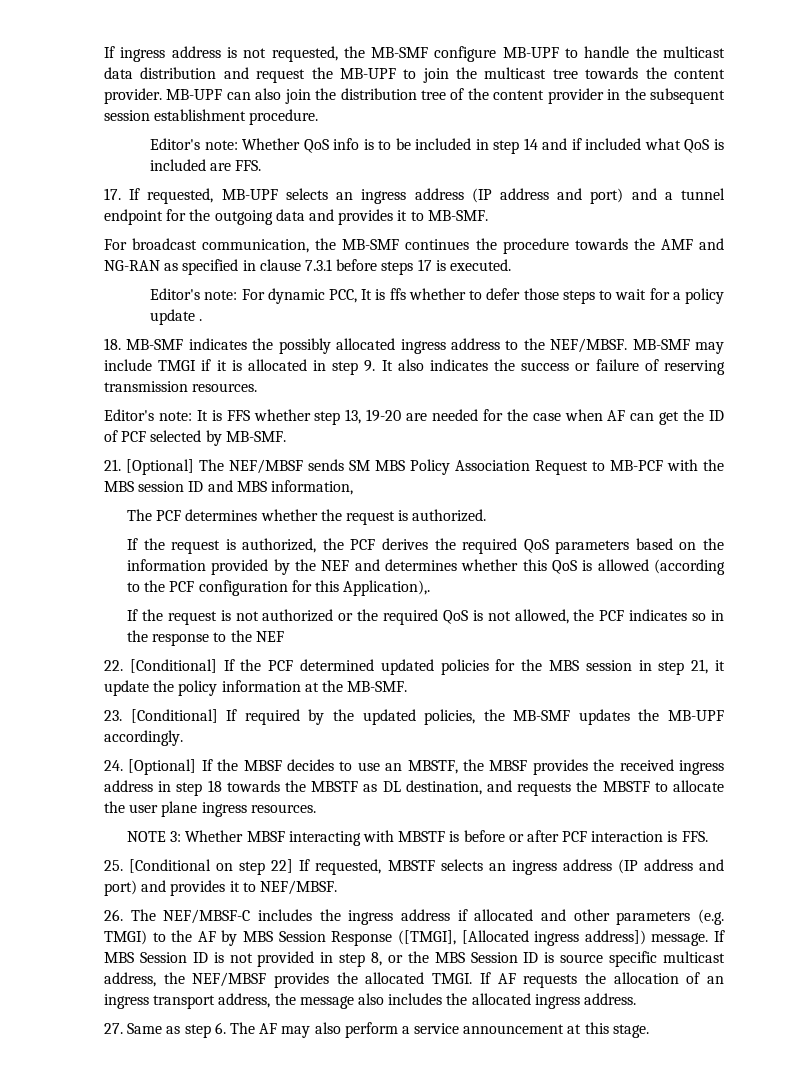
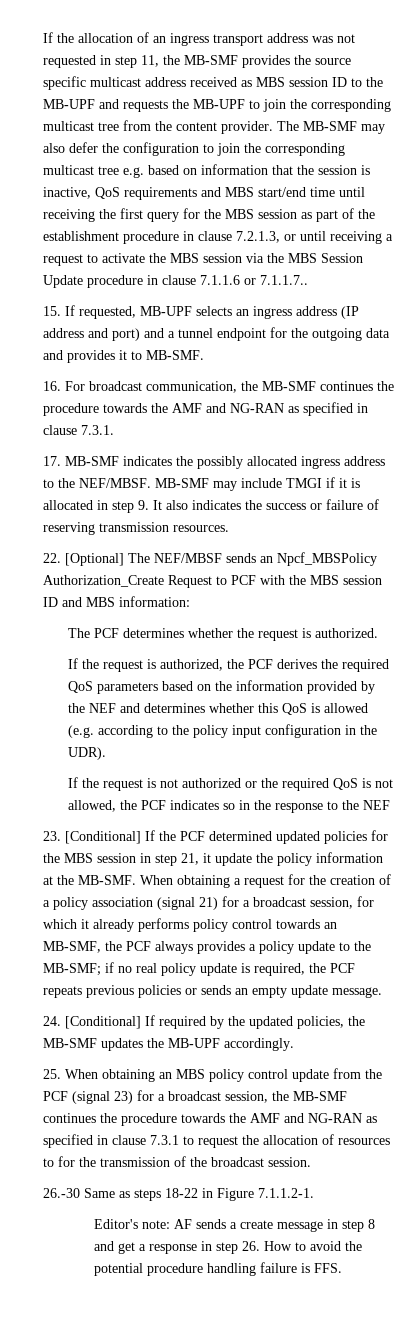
[104,46,726,62] [104,67,306,83] If ingress address is not requested, the MB-SMF configure MB-UPF to handle the multicast data distribution and request -> [42,32,355,46] [42,55,351,68] [42,76,383,90] [42,99,168,112] If the allocation of an ingress transport address was not requested in step 11, the MB-SMF provides the source specific multicast address received as MBS session ID to the MB-UPF and requests
[484,67,639,79] multicast tree towards -> [310,99,391,112] [42,120,151,131] corresponding multicast tree from
[166,88,725,104] [104,109,319,125] [150,138,724,154] [150,159,262,171] [104,188,122,200] MB-UPF can also join the distribution tree of the content provider in the subsequent session establishment procedure. // Editor's note: Whether QoS info is to be included in step 14 and if included what QoS is included are FFS. // 17. -> [276,121,385,134] [42,142,345,156] [42,164,370,178] [42,187,365,200] [42,208,375,222] [42,231,393,244] [42,253,363,266] [42,275,308,288] [42,306,61,316] The MB-SMF may also defer the configuration to join the corresponding multicast tree e.g. based on information that the session is inactive, QoS requirements and MBS start/end time until receiving the first query for the MBS session as part of the establishment procedure in clause 7.2.1.3, or until receiving a request to activate the MBS session via the MBS Session Update procedure in clause 7.1.1.6 or 7.1.1.7.. // 15.
(488, 215) none -> [42,381,61,391] 16.
[304,259,511,275] [150,288,724,304] [150,309,203,325] [104,338,122,350] 7.3.1 before steps 17 is executed. // Editor's note: For dynamic PCC, It is ffs whether to defer those steps to wait for a policy update . // 18. -> [80,425,114,435] [42,456,61,466] 7.3.1. // 17.
[104,409,725,425] [104,430,286,446] [104,459,531,475] Editor's note: It is FFS whether step 13, 19-20 are needed for the case when AF can get the ID of PCF selected by MB-SMF. // 21. [Optional] The NEF/MBSF sends SM MBS Policy Association -> [42,552,377,566] [42,575,164,587] 22. [Optional] The NEF/MBSF sends an Npcf_MBSPolicy Authorization_Create
[610,460,664,471] MB-PCF -> [230,575,256,585] PCF
[270,480,353,495] information, -> [118,596,190,607] information:
[653,559,725,575] [127,580,431,596] (according to the PCF configuration for this Application),. -> [68,724,378,738] [68,747,107,760] (e.g. according to the policy input configuration in the UDR).
[104,660,124,671] 22. -> [42,831,61,841] 23.
[104,710,123,721] // 23. -> [139,874,391,888] [42,896,374,910] [42,918,337,932] [42,941,371,954] [42,962,355,976] [42,985,382,998] [42,1016,61,1026] When obtaining a request for the creation of a policy association (signal 21) for a broadcast session, for which it already performs policy control towards an MB-SMF, the PCF always provides a policy update to the MB-SMF; if no real policy update is required, the PCF repeats previous policies or sends an empty update message. // 24.
[104,759,725,775] [104,780,725,796] [104,801,316,817] [127,830,708,846] [104,859,724,875] [104,880,337,896] [104,909,724,925] [104,930,725,946] [104,951,726,967] [104,972,724,988] [104,993,636,1009] [104,1022,649,1038] 24. [Optional] If the MBSF decides to use an MBSTF, the MBSF provides the received ingress address in step 18 towards the MBSTF as DL destination, and requests the MBSTF to allocate the user plane ingress resources. // NOTE 3: Whether MBSF interacting with MBSTF is before or after PCF interaction is FFS. // 25. [Conditional on step 22] If requested, MBSTF selects an ingress address (IP address and port) and provides it to NEF/MBSF. // 26. The NEF/MBSF-C includes the ingress address if allocated and other parameters (e.g. TMGI) to the AF by MBS Session Response ([TMGI], [Allocated ingress address]) message. If MBS Session ID is not provided in step 8, or the MBS Session ID is source specific multicast address, the NEF/MBSF provides the allocated TMGI. If AF requests the allocation of an ingress transport address, the message also includes the allocated ingress address. // 27. Same as step 6. The AF may also perform a service announcement at this stage. -> [42,1068,382,1082] [42,1090,347,1104] [42,1113,377,1126] [42,1134,390,1148] [42,1156,311,1167] [42,1188,314,1201] [94,1219,376,1232] [94,1241,363,1254] [94,1262,343,1276] 25. When obtaining an MBS policy control update from the PCF (signal 23) for a broadcast session, the MB-SMF continues the procedure towards the AMF and NG-RAN as specified in clause 7.3.1 to request the allocation of resources to for the transmission of the broadcast session. // 26.-30 Same as steps 18-22 in Figure 7.1.1.2-1. // Editor's note: AF sends a create message in step 8 and get a response in step 26. How to avoid the potential procedure handling failure is FFS.

